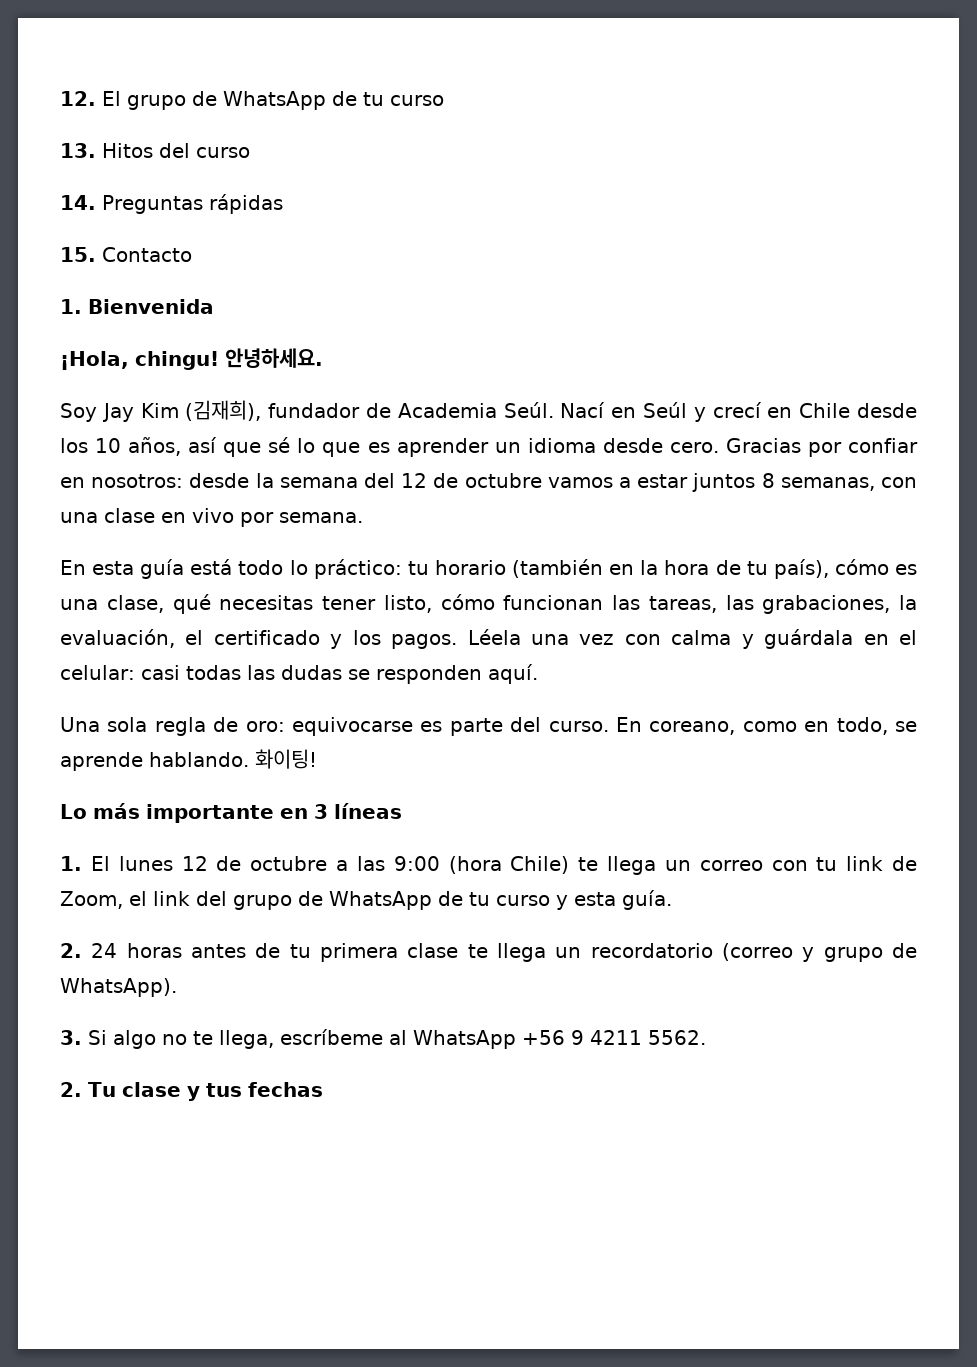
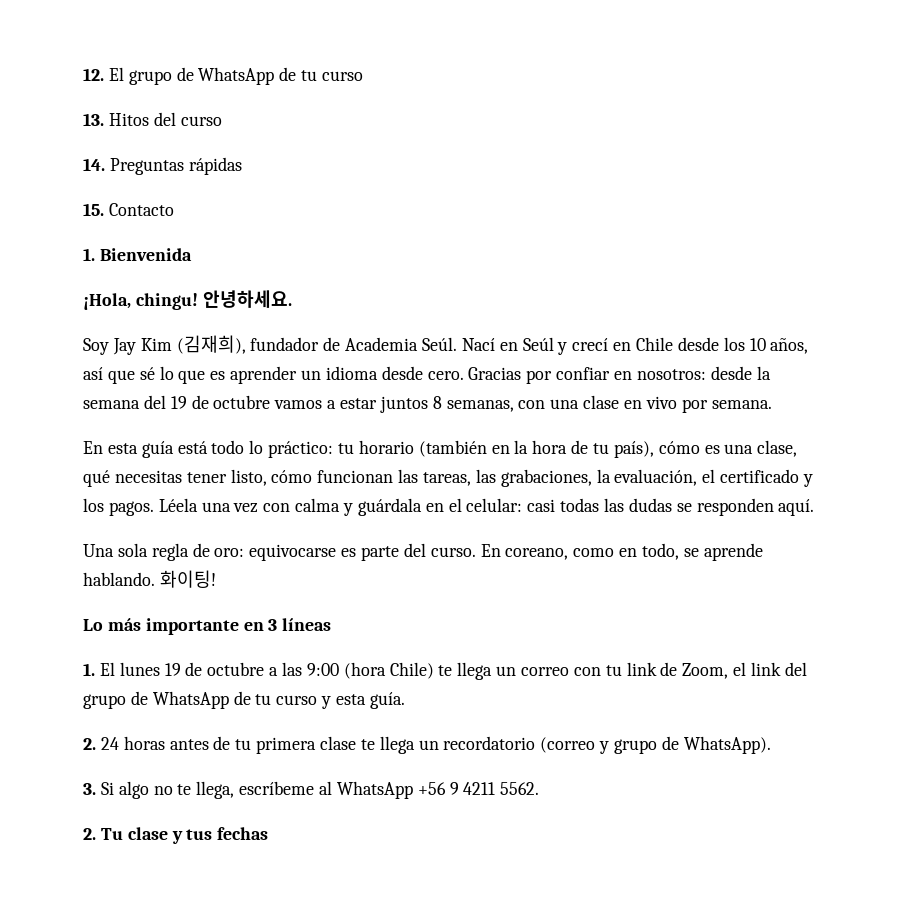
[401,473,428,488] 12 -> [170,396,187,409] 19
[181,856,208,871] 12 -> [164,663,181,676] 19

